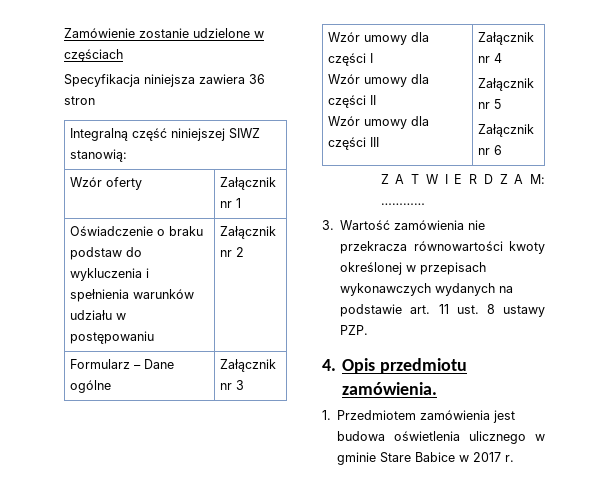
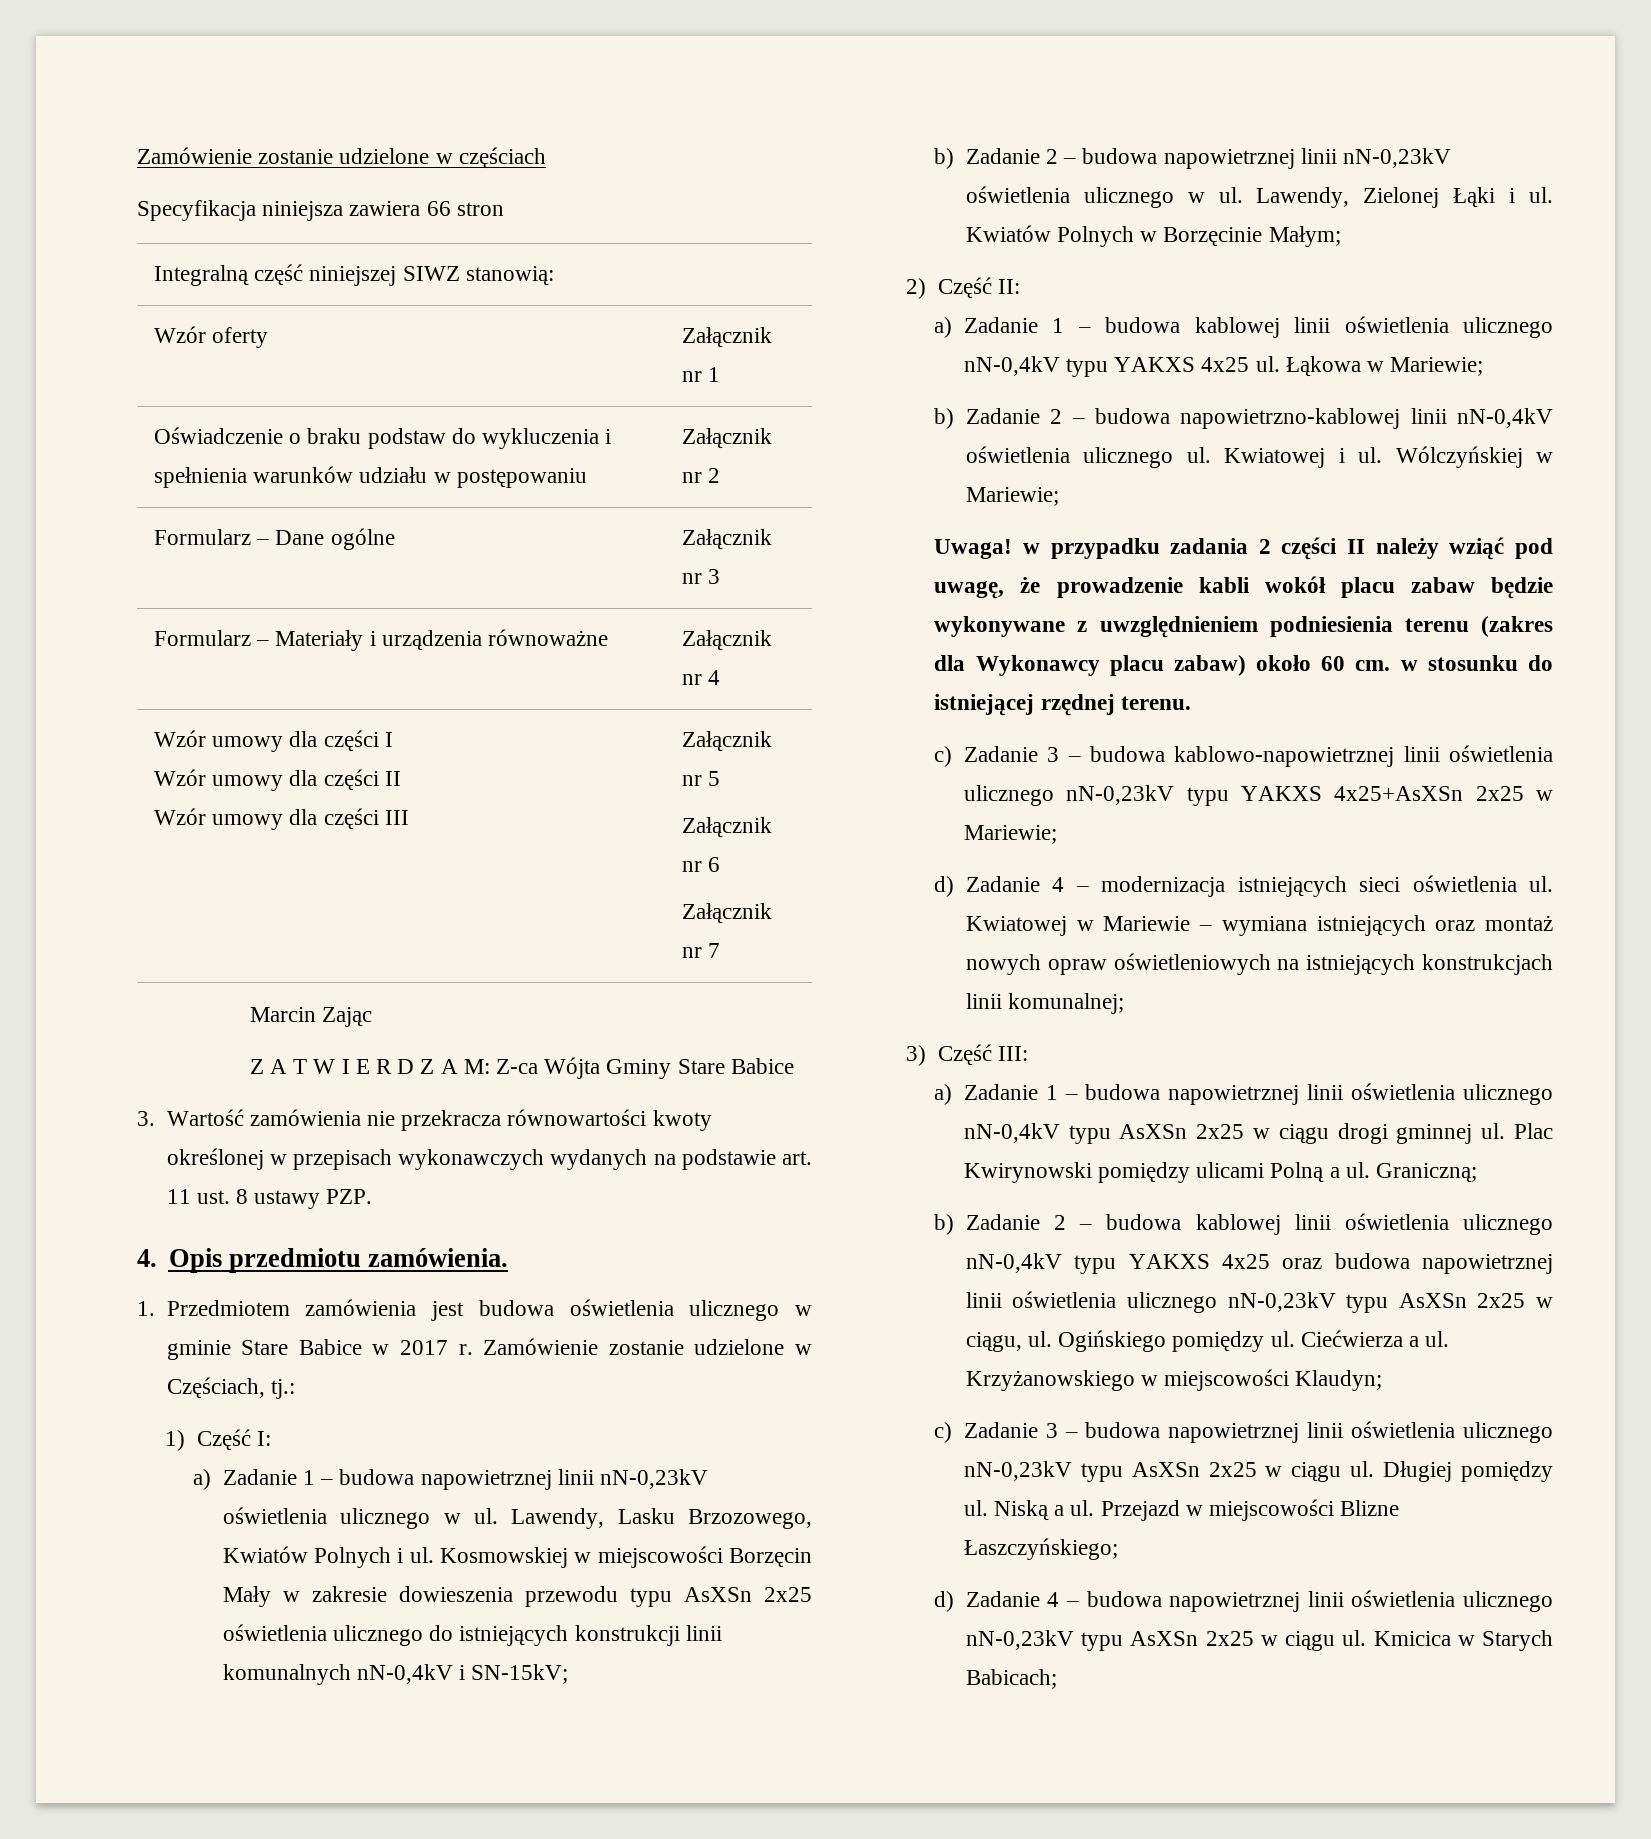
[249,74,265,84] 36 -> [426,201,451,216] 66
(245, 385) none -> [153,629,609,651] [681,630,772,651] [681,670,721,685] // Formularz – Materiały i urządzenia równoważne | Załącznik nr 4
[494,53,503,63] [478,78,535,91] [478,102,491,109] 4 // Załącznik nr -> (702, 780) none
(503, 150) none -> [681,903,772,924] [681,943,721,958] [249,1007,372,1027] // Załącznik nr 7 // Marcin Zając
[380,203,425,205] ………… -> [495,1057,794,1079] Z-ca Wójta Gminy Stare Babice
(515, 458) none -> [483,1338,812,1355] [166,1377,295,1399] [165,1429,271,1451] [193,1469,709,1490] [222,1507,812,1529] [222,1546,812,1568] [222,1586,812,1607] [222,1624,722,1646] [222,1664,569,1685] [934,148,1452,169] [965,186,1553,208] [965,225,1341,247] [906,277,1020,299] [934,316,1553,338] [963,356,1484,377] [934,408,1553,429] [965,446,1553,468] [965,487,1059,506] [934,537,1553,560] [934,576,1553,599] [934,616,1553,638] [934,655,1553,676] [934,694,1191,716] [934,745,1553,767] [963,785,1553,806] [963,825,1057,844] [934,875,1553,897] [965,915,1553,936] [965,953,1553,975] [965,993,1125,1014] [906,1044,1028,1066] [934,1083,1553,1105] [963,1123,1553,1144] [963,1162,1478,1183] [934,1213,1553,1235] [965,1253,1553,1274] [965,1291,1553,1313] [965,1330,1450,1352] [965,1369,1383,1391] [934,1421,1553,1443] [963,1461,1553,1482] [963,1499,1400,1521] [963,1538,1118,1560] [934,1590,1553,1612] [965,1630,1553,1651] [965,1669,1057,1689] Zamówienie zostanie udzielone w Częściach, tj.: // 1) Część I: // a) Zadanie 1 – budowa napowietrznej linii nN-0,23kV oświetlenia ulicznego w ul. Lawendy, Lasku Brzozowego, Kwiatów Polnych i ul. Kosmowskiej w miejscowości Borzęcin Mały w zakresie dowieszenia przewodu typu AsXSn 2x25 oświetlenia ulicznego do istniejących konstrukcji linii komunalnych nN-0,4kV i SN-15kV; // b) Zadanie 2 – budowa napowietrznej linii nN-0,23kV oświetlenia ulicznego w ul. Lawendy, Zielonej Łąki i ul. Kwiatów Polnych w Borzęcinie Małym; // 2) Część II: // a) Zadanie 1 – budowa kablowej linii oświetlenia ulicznego nN-0,4kV typu YAKXS 4x25 ul. Łąkowa w Mariewie; // b) Zadanie 2 – budowa napowietrzno-kablowej linii nN-0,4kV oświetlenia ulicznego ul. Kwiatowej i ul. Wólczyńskiej w Mariewie; // Uwaga! w przypadku zadania 2 części II należy wziąć pod uwagę, że prowadzenie kabli wokół placu zabaw będzie wykonywane z uwzględnieniem podniesienia terenu (zakres dla Wykonawcy placu zabaw) około 60 cm. w stosunku do istniejącej rzędnej terenu. // c) Zadanie 3 – budowa kablowo-napowietrznej linii oświetlenia ulicznego nN-0,23kV typu YAKXS 4x25+AsXSn 2x25 w Mariewie; // d) Zadanie 4 – modernizacja istniejących sieci oświetlenia ul. Kwiatowej w Mariewie – wymiana istniejących oraz montaż nowych opraw oświetleniowych na istniejących konstrukcjach linii komunalnej; // 3) Część III: // a) Zadanie 1 – budowa napowietrznej linii oświetlenia ulicznego nN-0,4kV typu AsXSn 2x25 w ciągu drogi gminnej ul. Plac Kwirynowski pomiędzy ulicami Polną a ul. Graniczną; // b) Zadanie 2 – budowa kablowej linii oświetlenia ulicznego nN-0,4kV typu YAKXS 4x25 oraz budowa napowietrznej linii oświetlenia ulicznego nN-0,23kV typu AsXSn 2x25 w ciągu, ul. Ogińskiego pomiędzy ul. Ciećwierza a ul. Krzyżanowskiego w miejscowości Klaudyn; // c) Zadanie 3 – budowa napowietrznej linii oświetlenia ulicznego nN-0,23kV typu AsXSn 2x25 w ciągu ul. Długiej pomiędzy ul. Niską a ul. Przejazd w miejscowości Blizne Łaszczyńskiego; // d) Zadanie 4 – budowa napowietrznej linii oświetlenia ulicznego nN-0,23kV typu AsXSn 2x25 w ciągu ul. Kmicica w Starych Babicach;

